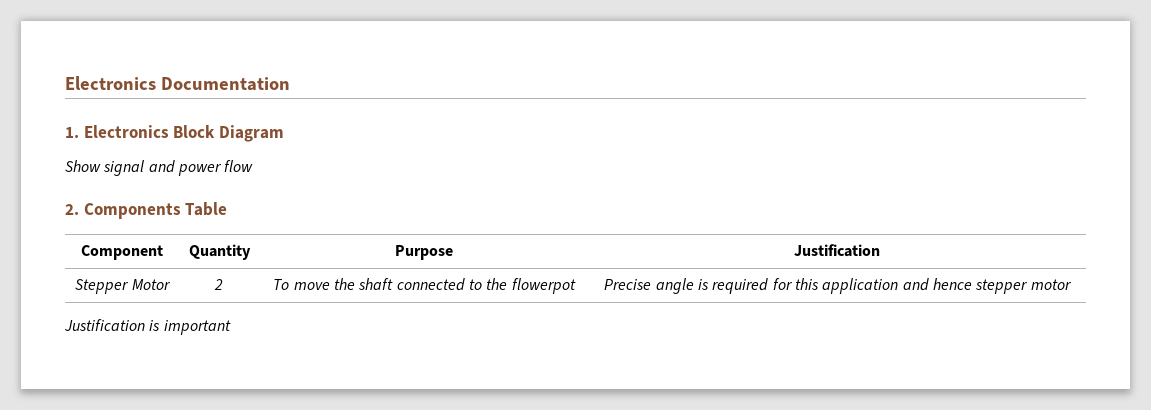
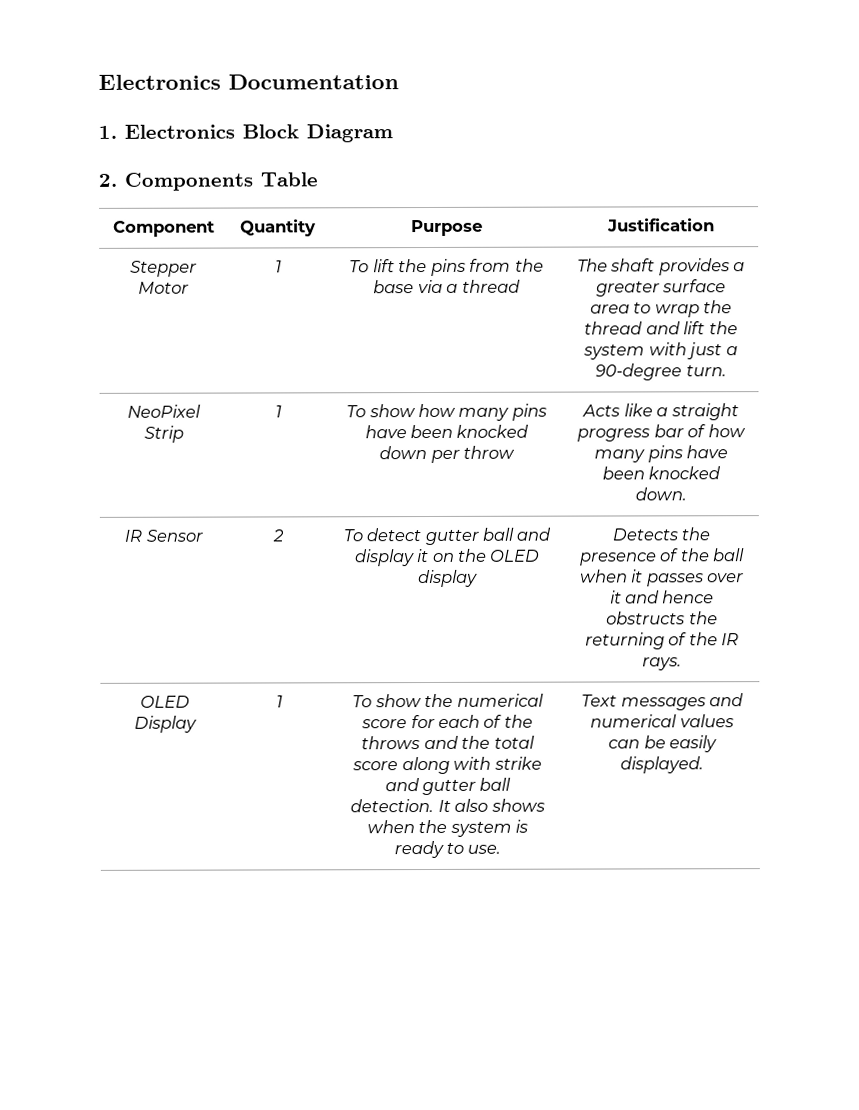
[65,160,254,176] // Show signal and power flow -> (393, 133) none
[214,279,223,290] [273,278,576,294] [604,278,1072,294] [64,319,231,335] 2 | To move the shaft connected to the flowerpot | Precise angle is required for this application and hence stepper motor // Justification is important -> [274,260,282,273] [349,258,544,276] [373,279,521,294] [576,258,746,276] [595,279,727,297] [589,300,733,318] [584,321,738,335] [583,342,738,360] [595,363,727,381] [127,404,201,418] [143,425,184,443] [274,405,282,418] [346,403,547,421] [364,424,530,439] [379,445,515,463] [582,403,739,421] [577,424,746,442] [594,445,728,463] [601,466,722,480] [635,487,687,501] [124,529,203,542] [272,529,284,542] [342,527,552,546] [353,548,541,567] [418,569,478,588] [611,527,711,541] [578,548,746,566] [579,569,745,587] [609,590,715,604] [606,611,718,625] [584,632,740,650] [642,657,682,671] [139,695,190,708] [133,715,197,733] [275,695,283,708] [352,693,544,708] [361,714,533,729] [361,735,535,750] [352,756,542,775] [384,777,512,796] [350,798,545,813] [366,819,529,837] [393,840,502,859] [581,693,744,711] [590,714,734,728] [608,735,717,753] [620,756,704,774] 1 | To lift the pins from the base via a thread | The shaft provides a greater surface area to wrap the thread and lift the system with just a 90-degree turn. // NeoPixel Strip | 1 | To show how many pins have been knocked down per throw | Acts like a straight progress bar of how many pins have been knocked down. // IR Sensor | 2 | To detect gutter ball and display it on the OLED display | Detects the presence of the ball when it passes over it and hence obstructs the returning of the IR rays. // OLED Display | 1 | To show the numerical score for each of the throws and the total score along with strike and gutter ball detection. It also shows when the system is ready to use. | Text messages and numerical values can be easily displayed.

